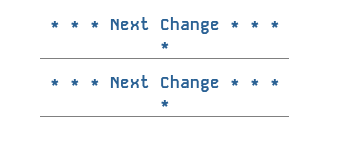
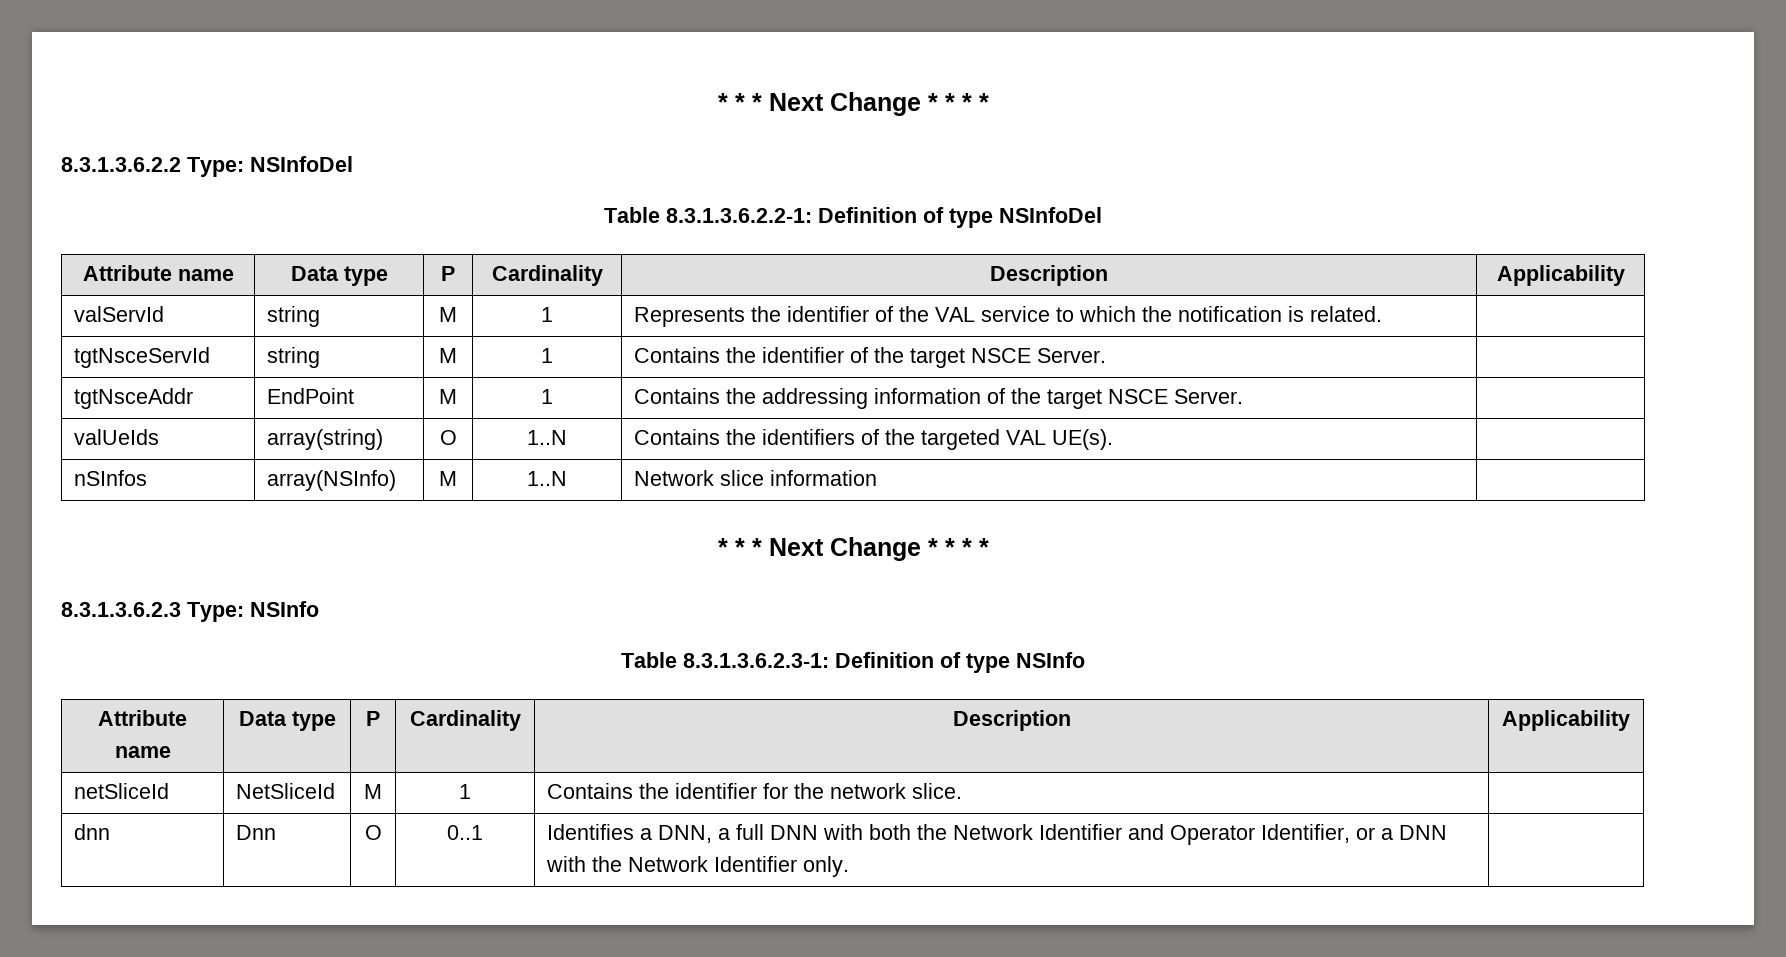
[49,17,280,34] [159,42,170,51] [49,75,280,92] [159,100,170,109] * * * Next Change * * * * // * * * Next Change * * * * -> [717,92,989,116] [61,156,353,177] [604,207,1102,228] [82,265,234,281] [290,266,388,286] [441,266,455,281] [491,265,603,286] [989,265,1108,286] [1496,265,1625,286] [74,306,165,322] [267,306,321,327] [439,307,457,322] [541,307,553,322] [634,306,1383,327] [74,347,211,368] [267,347,321,368] [439,348,457,363] [541,348,553,363] [634,347,1107,368] [74,388,194,409] [267,388,355,404] [439,389,457,404] [541,389,553,404] [634,388,1244,409] [74,429,160,445] [267,429,384,450] [439,430,457,445] [527,430,567,445] [634,429,1114,450] [74,470,148,486] [267,470,397,491] [439,471,457,486] [527,471,567,486] [634,470,878,486] [717,537,989,561] [61,601,319,622] [621,652,1085,673] [98,710,187,726] [114,746,171,758] [238,711,336,731] [366,711,380,726] [409,710,521,731] [952,710,1071,731] [1502,710,1630,731] [74,783,170,799] [236,783,336,799] [364,784,382,799] [459,784,471,799] [547,783,963,799] [74,824,111,840] [236,825,277,840] [364,825,382,840] [447,825,483,840] [547,824,1448,845] [546,856,850,877] * * * Next Change * * * * // 8.3.1.3.6.2.2 Type: NSInfoDel // Table 8.3.1.3.6.2.2-1: Definition of type NSInfoDel // Attribute name | Data type | P | Cardinality | Description | Applicability // valServId | string | M | 1 | Represents the identifier of the VAL service to which the notification is related. | // tgtNsceServId | string | M | 1 | Contains the identifier of the target NSCE Server. | // tgtNsceAddr | EndPoint | M | 1 | Contains the addressing information of the target NSCE Server. | // valUeIds | array(string) | O | 1..N | Contains the identifiers of the targeted VAL UE(s). | // nSInfos | array(NSInfo) | M | 1..N | Network slice information | // * * * Next Change * * * * // 8.3.1.3.6.2.3 Type: NSInfo // Table 8.3.1.3.6.2.3-1: Definition of type NSInfo // Attribute name | Data type | P | Cardinality | Description | Applicability // netSliceId | NetSliceId | M | 1 | Contains the identifier for the network slice. | // dnn | Dnn | O | 0..1 | Identifies a DNN, a full DNN with both the Network Identifier and Operator Identifier, or a DNN with the Network Identifier only. |

